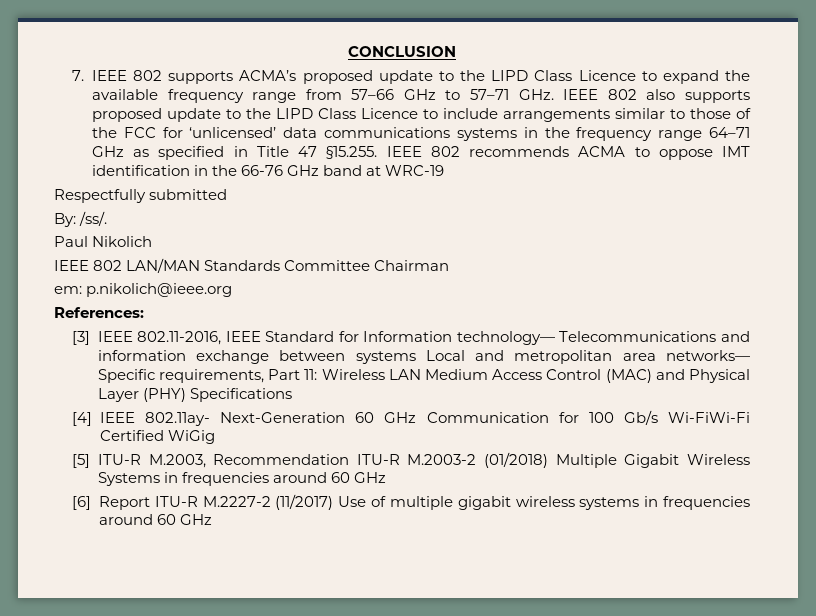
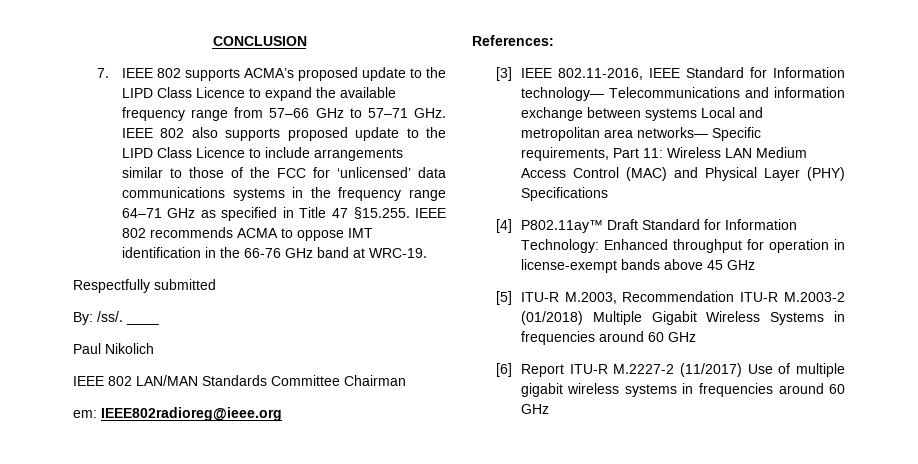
[385,165,445,176] WRC-19 -> [368,248,427,258] WRC-19.
(108, 218) none -> [126,322,159,325] ____
[86,283,233,297] p.nikolich@ieee.org -> [101,407,282,421] IEEE802radioreg@ieee.org
[99,410,750,426] [99,430,215,444] IEEE 802.11ay- Next-Generation 60 GHz Communication for 100 Gb/s Wi-FiWi-Fi Certified WiGig -> [520,219,797,233] [520,239,845,253] [520,259,755,273] P802.11ay™ Draft Standard for Information Technology: Enhanced throughput for operation in license-exempt bands above 45 GHz

